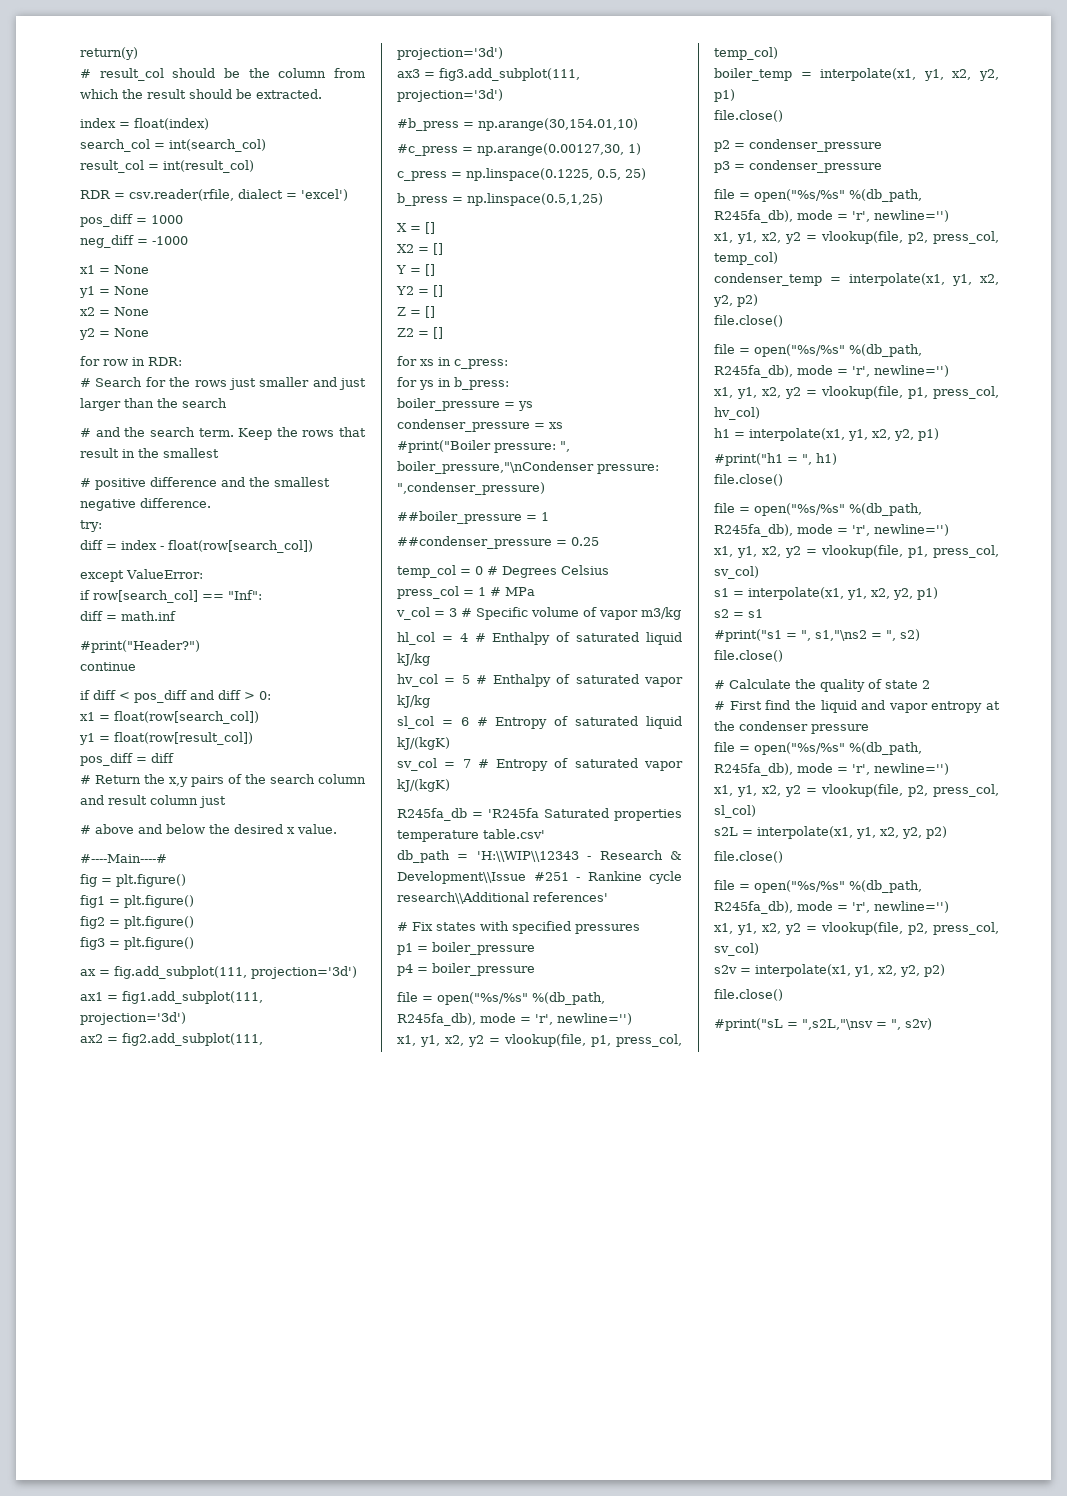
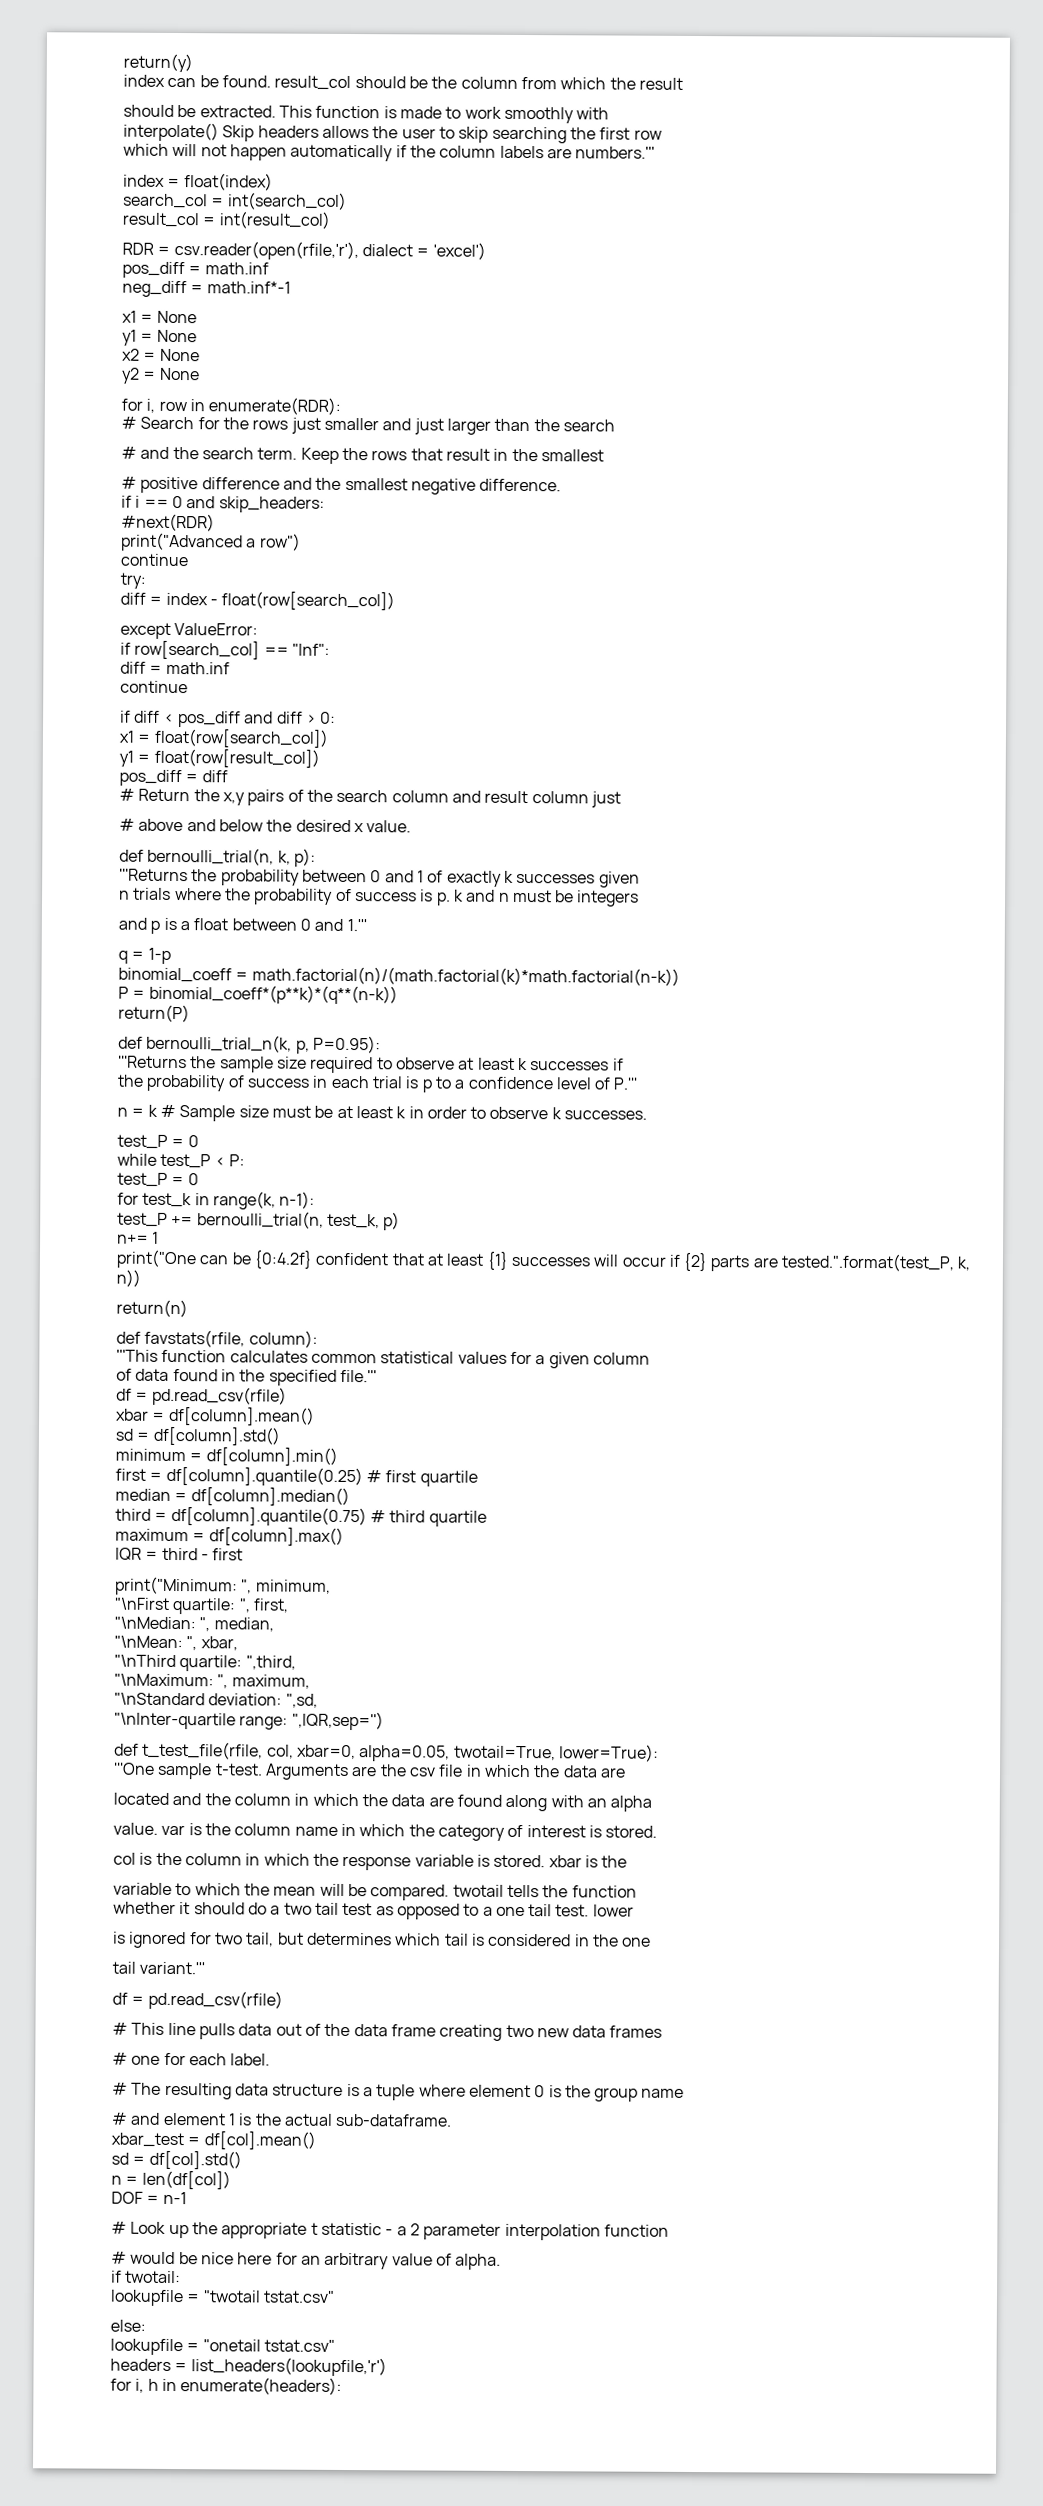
[80,69,91,78] # -> [123,74,271,88] index can be found.
(186, 94) none -> (683, 83) //
(322, 94) none -> [278,105,610,124] [123,122,662,144] [123,143,656,162] This function is made to work smoothly with // interpolate() Skip headers allows the user to skip searching the first row // which will not happen automatically if the column labels are numbers.'''
[129,189,234,201] csv.reader(rfile, -> [173,240,359,261] csv.reader(open(rfile,'r'),
[151,215,183,224] 1000 -> [204,262,269,275] math.inf
[152,236,188,245] -1000 -> [206,281,291,294] math.inf*-1
(100, 361) none -> [146,398,156,413] i,
[148,357,182,366] RDR: -> [208,397,342,415] enumerate(RDR):
(211, 503) none -> [121,495,325,513] [121,513,215,532] [121,532,301,552] [120,553,189,567] // if i == 0 and skip_headers: // #next(RDR) // print("Advanced a row") // continue
[80,640,200,653] // #print("Header?") -> (230, 668) none
[80,854,167,863] [80,874,186,887] [80,895,194,908] [80,916,194,929] [80,937,194,950] [80,966,357,979] [80,991,263,1004] [80,1012,186,1025] [80,1033,263,1046] [397,47,503,60] [397,68,580,81] [397,89,503,102] [397,118,638,131] [397,143,641,156] [397,168,646,181] [397,193,603,206] [397,222,435,234] [397,243,443,255] [396,264,435,276] [396,285,443,297] [397,306,435,318] [397,327,443,339] [397,356,508,369] [397,377,509,390] [397,398,533,411] [397,419,563,432] [397,440,570,453] [397,461,659,474] [397,482,545,495] [397,511,549,524] [397,536,599,549] [397,565,609,578] [397,586,535,599] [396,607,681,620] [397,632,682,645] [397,653,430,666] [397,674,683,687] [397,695,430,708] [397,716,682,729] [397,737,450,750] [397,758,683,771] [397,779,450,792] [397,808,682,821] [397,829,545,842] [397,850,682,863] [397,871,682,884] [397,892,608,904] [397,921,640,934] [397,942,535,955] [397,963,535,976] [397,992,605,1005] [397,1013,632,1026] [397,1034,682,1047] [714,47,778,60] [714,68,999,81] [714,89,735,102] [714,110,783,122] [714,139,882,152] [714,160,882,173] [714,189,922,202] [714,210,949,223] [714,231,999,244] [714,252,778,265] [714,273,999,286] [713,294,758,307] [714,315,783,327] [714,344,922,357] [714,365,949,378] [714,386,999,399] [714,407,760,420] [714,428,939,441] [714,453,837,466] [714,474,783,486] [714,503,922,516] [714,524,949,537] [714,545,999,558] [714,566,759,579] [714,587,938,600] [714,609,763,618] [714,629,920,642] [714,650,783,662] [714,679,930,692] [714,700,1000,713] [714,721,869,734] [714,742,922,755] [714,763,949,776] [714,784,999,797] [714,805,756,818] [714,826,947,839] [714,851,783,863] [714,880,922,893] [714,901,949,914] [714,922,999,935] [714,943,759,956] [714,964,945,977] [714,989,783,1001] [714,1018,932,1031] #----Main----# // fig = plt.figure() // fig1 = plt.figure() // fig2 = plt.figure() // fig3 = plt.figure() // ax = fig.add_subplot(111, projection='3d') // ax1 = fig1.add_subplot(111, projection='3d') // ax2 = fig2.add_subplot(111, projection='3d') // ax3 = fig3.add_subplot(111, projection='3d') // #b_press = np.arange(30,154.01,10) // #c_press = np.arange(0.00127,30, 1) // c_press = np.linspace(0.1225, 0.5, 25) // b_press = np.linspace(0.5,1,25) // X = [] // X2 = [] // Y = [] // Y2 = [] // Z = [] // Z2 = [] // for xs in c_press: // for ys in b_press: // boiler_pressure = ys // condenser_pressure = xs // #print("Boiler pressure: ", boiler_pressure,"\nCondenser pressure: ",condenser_pressure) // ##boiler_pressure = 1 // ##condenser_pressure = 0.25 // temp_col = 0 # Degrees Celsius // press_col = 1 # MPa // v_col = 3 # Specific volume of vapor m3/kg // hl_col = 4 # Enthalpy of saturated liquid kJ/kg // hv_col = 5 # Enthalpy of saturated vapor kJ/kg // sl_col = 6 # Entropy of saturated liquid kJ/(kgK) // sv_col = 7 # Entropy of saturated vapor kJ/(kgK) // R245fa_db = 'R245fa Saturated properties temperature table.csv' // db_path = 'H:\\WIP\\12343 - Research & Development\\Issue #251 - Rankine cycle research\\Additional references' // # Fix states with specified pressures // p1 = boiler_pressure // p4 = boiler_pressure // file = open("%s/%s" %(db_path, R245fa_db), mode = 'r', newline='') // x1, y1, x2, y2 = vlookup(file, p1, press_col, temp_col) // boiler_temp = interpolate(x1, y1, x2, y2, p1) // file.close() // p2 = condenser_pressure // p3 = condenser_pressure // file = open("%s/%s" %(db_path, R245fa_db), mode = 'r', newline='') // x1, y1, x2, y2 = vlookup(file, p2, press_col, temp_col) // condenser_temp = interpolate(x1, y1, x2, y2, p2) // file.close() // file = open("%s/%s" %(db_path, R245fa_db), mode = 'r', newline='') // x1, y1, x2, y2 = vlookup(file, p1, press_col, hv_col) // h1 = interpolate(x1, y1, x2, y2, p1) // #print("h1 = ", h1) // file.close() // file = open("%s/%s" %(db_path, R245fa_db), mode = 'r', newline='') // x1, y1, x2, y2 = vlookup(file, p1, press_col, sv_col) // s1 = interpolate(x1, y1, x2, y2, p1) // s2 = s1 // #print("s1 = ", s1,"\ns2 = ", s2) // file.close() // # Calculate the quality of state 2 // # First find the liquid and vapor entropy at the condenser pressure // file = open("%s/%s" %(db_path, R245fa_db), mode = 'r', newline='') // x1, y1, x2, y2 = vlookup(file, p2, press_col, sl_col) // s2L = interpolate(x1, y1, x2, y2, p2) // file.close() // file = open("%s/%s" %(db_path, R245fa_db), mode = 'r', newline='') // x1, y1, x2, y2 = vlookup(file, p2, press_col, sv_col) // s2v = interpolate(x1, y1, x2, y2, p2) // file.close() // #print("sL = ",s2L,"\nsv = ", s2v) -> [119,847,316,867] [119,868,640,888] [119,887,640,907] [118,917,367,934] [118,947,171,964] [118,966,680,986] [118,984,398,1005] [118,1004,190,1023] [118,1034,381,1054] [118,1055,624,1074] [117,1074,639,1093] [117,1104,648,1122] [117,1134,199,1149] [117,1153,245,1169] [117,1172,199,1187] [117,1191,316,1210] [117,1211,401,1231] [117,1231,160,1244] [116,1249,971,1272] [116,1269,141,1287] [116,1299,188,1318] [116,1329,318,1348] [116,1349,650,1369] [116,1368,377,1386] [116,1386,287,1406] [116,1406,315,1426] [115,1426,280,1446] [115,1447,338,1466] [115,1466,478,1487] [115,1487,350,1507] [115,1506,487,1527] [115,1527,344,1546] [115,1547,244,1561] [115,1576,331,1596] [114,1597,289,1615] [114,1616,274,1632] [114,1635,238,1651] [114,1654,296,1672] [114,1673,310,1689] [114,1692,318,1708] [114,1711,384,1731] [114,1741,659,1762] [113,1762,626,1781] [113,1792,653,1812] [113,1822,658,1841] [113,1852,628,1871] [113,1882,637,1901] [113,1901,634,1920] [113,1931,652,1949] [112,1961,206,1975] [112,1990,283,2010] [112,2022,663,2041] [112,2052,271,2066] [112,2082,685,2102] [111,2112,453,2127] [111,2131,316,2150] [111,2150,242,2170] [111,2170,231,2190] [111,2191,187,2205] [111,2221,669,2241] [111,2251,502,2270] [111,2270,182,2284] [110,2289,335,2307] [110,2319,146,2332] [110,2338,335,2356] [110,2357,387,2377] [110,2377,343,2395] def bernoulli_trial(n, k, p): // '''Returns the probability between 0 and 1 of exactly k successes given // n trials where the probability of success is p. k and n must be integers // and p is a float between 0 and 1.''' // q = 1-p // binomial_coeff = math.factorial(n)/(math.factorial(k)*math.factorial(n-k)) // P = binomial_coeff*(p**k)*(q**(n-k)) // return(P) // def bernoulli_trial_n(k, p, P=0.95): // '''Returns the sample size required to observe at least k successes if // the probability of success in each trial is p to a confidence level of P.''' // n = k # Sample size must be at least k in order to observe k successes. // test_P = 0 // while test_P < P: // test_P = 0 // for test_k in range(k, n-1): // test_P += bernoulli_trial(n, test_k, p) // n+= 1 // print("One can be {0:4.2f} confident that at least {1} successes will occur if {2} parts are tested.".format(test_P, k, n)) // return(n) // def favstats(rfile, column): // '''This function calculates common statistical values for a given column // of data found in the specified file.''' // df = pd.read_csv(rfile) // xbar = df[column].mean() // sd = df[column].std() // minimum = df[column].min() // first = df[column].quantile(0.25) # first quartile // median = df[column].median() // third = df[column].quantile(0.75) # third quartile // maximum = df[column].max() // IQR = third - first // print("Minimum: ", minimum, // "\nFirst quartile: ", first, // "\nMedian: ", median, // "\nMean: ", xbar, // "\nThird quartile: ",third, // "\nMaximum: ", maximum, // "\nStandard deviation: ",sd, // "\nInter-quartile range: ",IQR,sep='') // def t_test_file(rfile, col, xbar=0, alpha=0.05, twotail=True, lower=True): // '''One sample t-test. Arguments are the csv file in which the data are // located and the column in which the data are found along with an alpha // value. var is the column name in which the category of interest is stored. // col is the column in which the response variable is stored. xbar is the // variable to which the mean will be compared. twotail tells the function // whether it should do a two tail test as opposed to a one tail test. lower // is ignored for two tail, but determines which tail is considered in the one // tail variant.''' // df = pd.read_csv(rfile) // # This line pulls data out of the data frame creating two new data frames // # one for each label. // # The resulting data structure is a tuple where element 0 is the group name // # and element 1 is the actual sub-dataframe. // xbar_test = df[col].mean() // sd = df[col].std() // n = len(df[col]) // DOF = n-1 // # Look up the appropriate t statistic - a 2 parameter interpolation function // # would be nice here for an arbitrary value of alpha. // if twotail: // lookupfile = "twotail tstat.csv" // else: // lookupfile = "onetail tstat.csv" // headers = list_headers(lookupfile,'r') // for i, h in enumerate(headers):

